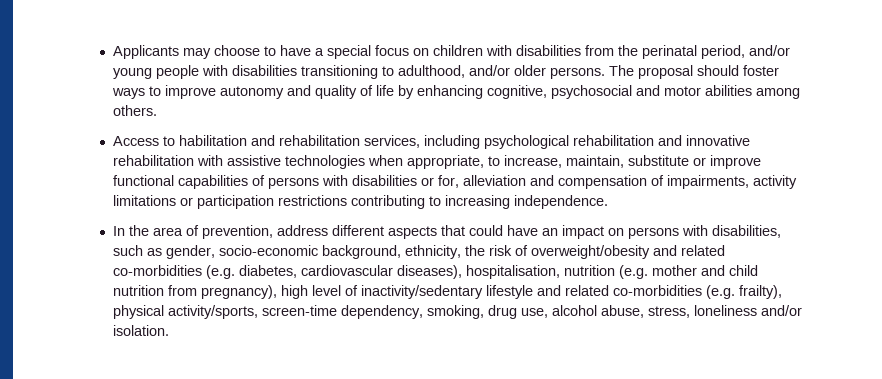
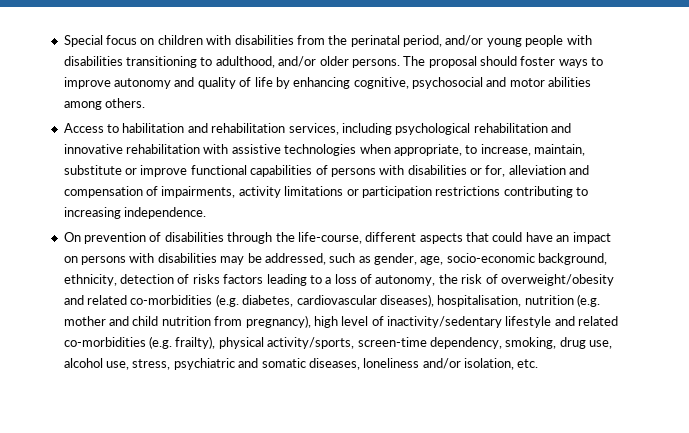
[113,45,372,59] Applicants may choose to have a special -> [63,35,103,47] Special
[113,225,329,239] In the area of prevention, address -> [63,232,362,244] On prevention of disabilities through the life-course,
[712,225,782,238] disabilities, -> [157,253,326,265] disabilities may be addressed,
(216, 252) none -> [420,256,444,265] age,
(462, 252) none -> [120,274,436,286] detection of risks factors leading to a loss of autonomy,
[601,305,803,318] [113,325,170,336] abuse, stress, loneliness and/or isolation. -> [106,358,539,370] use, stress, psychiatric and somatic diseases, loneliness and/or isolation, etc.

